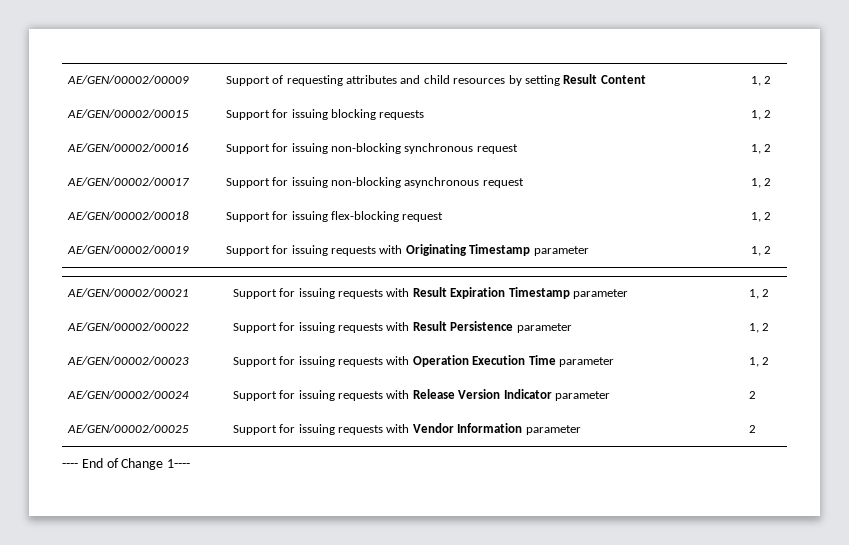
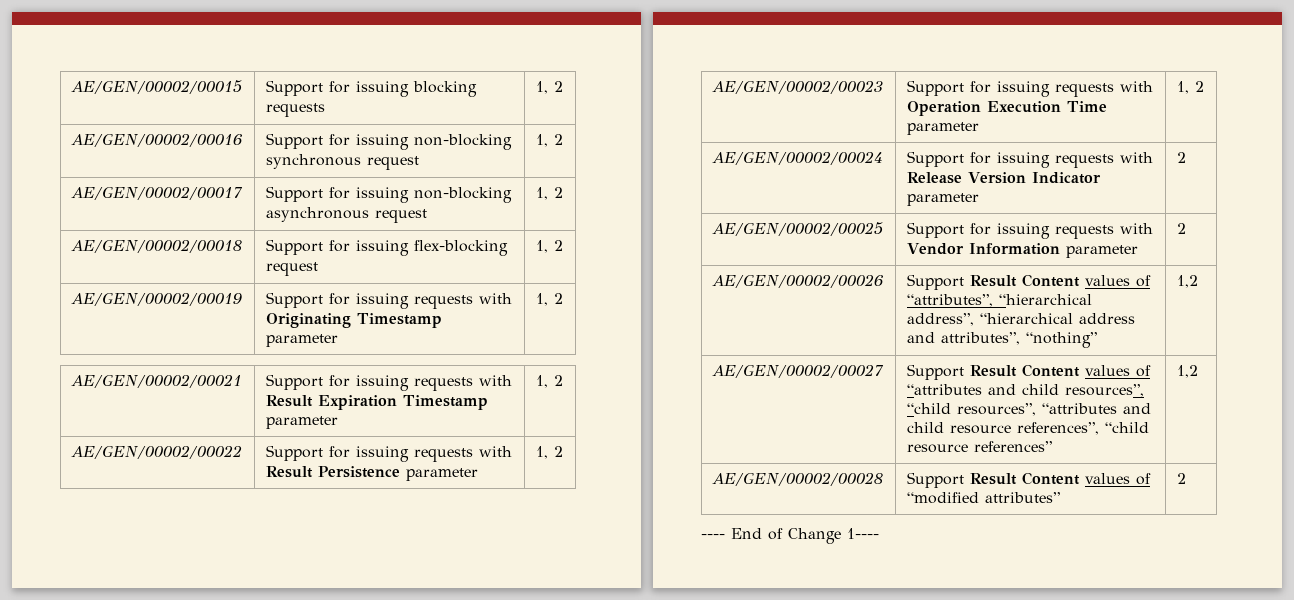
[66,75,189,84] [225,74,646,86] [750,76,772,86] AE/GEN/00002/00009 | Support of requesting attributes and child resources by setting Result Content | 1, 2 // -> (70, 87) none
(756, 429) none -> [711,274,884,288] [906,274,1151,290] [906,294,1092,307] [906,313,1135,326] [906,332,1097,348] [1176,275,1198,288] [711,364,884,378] [906,364,1151,380] [906,384,1144,397] [906,403,1151,416] [906,422,1149,435] [906,441,1052,453] [1176,365,1198,378] [711,472,883,486] [906,472,1151,488] [906,492,1060,504] [1176,473,1186,484] // AE/GEN/00002/00026 | Support Result Content values of “attributes”, “hierarchical address”, “hierarchical address and attributes”, “nothing” | 1,2 // AE/GEN/00002/00027 | Support Result Content values of “attributes and child resources”, “child resources”, “attributes and child resource references”, “child resource references” | 1,2 // AE/GEN/00002/00028 | Support Result Content values of “modified attributes” | 2

